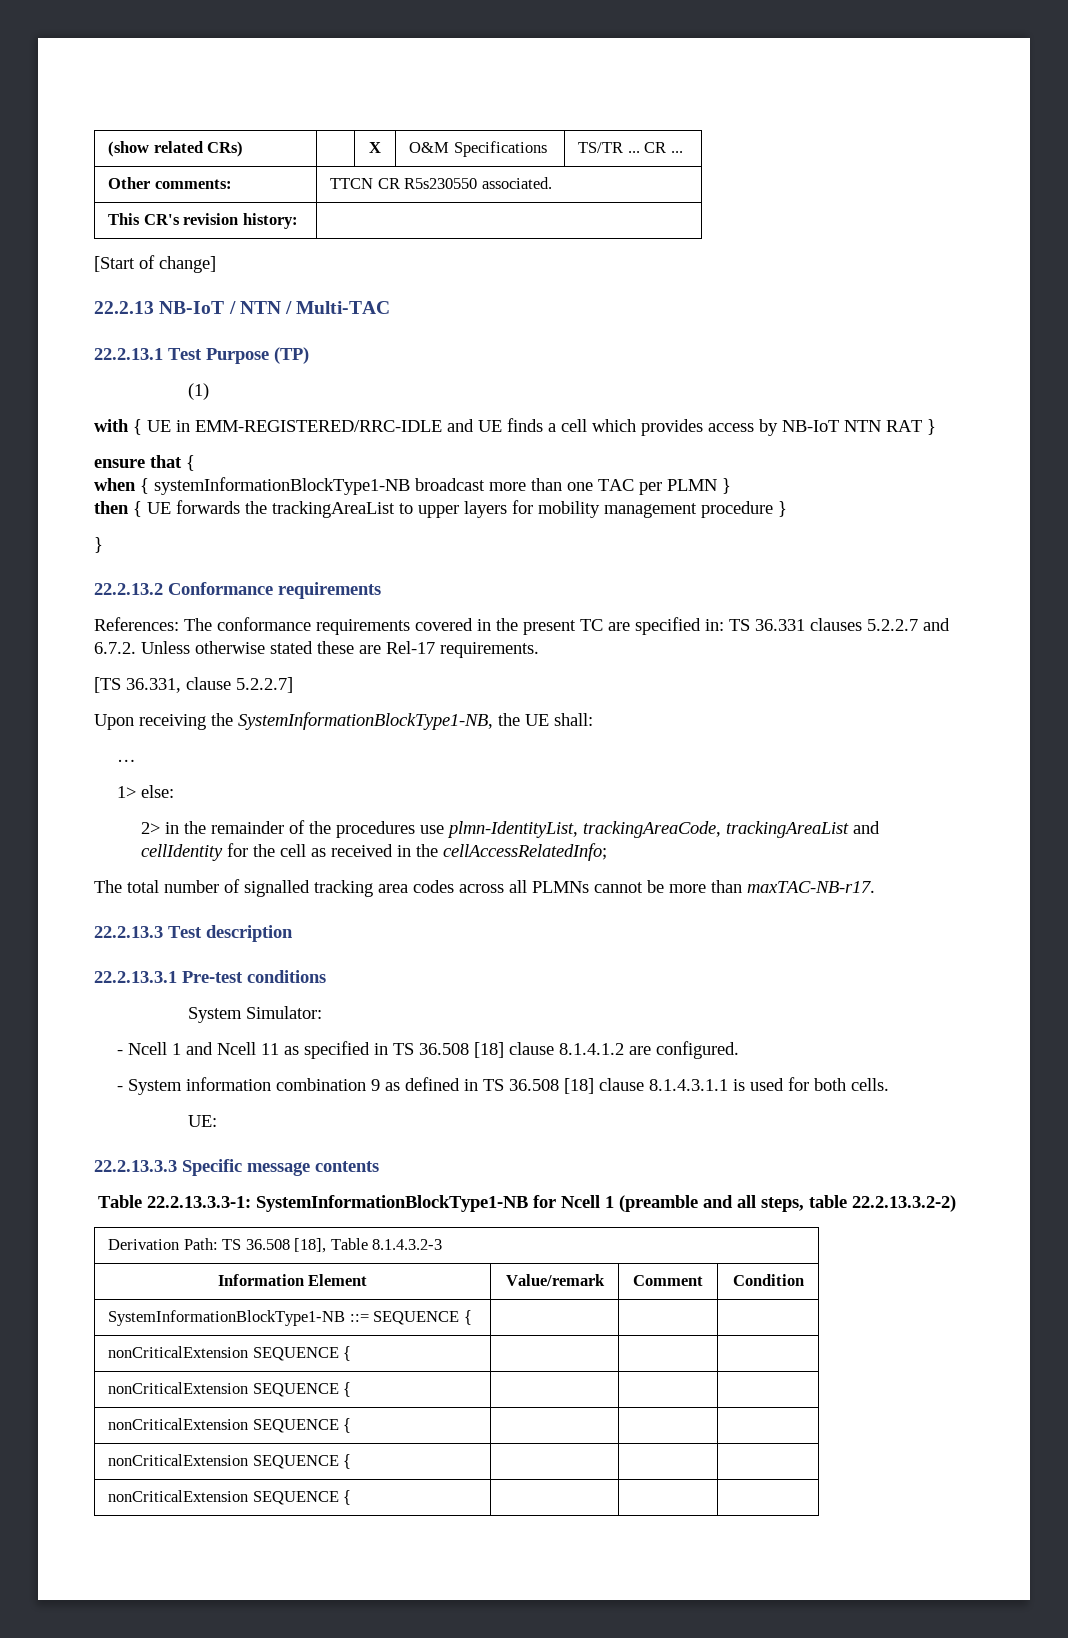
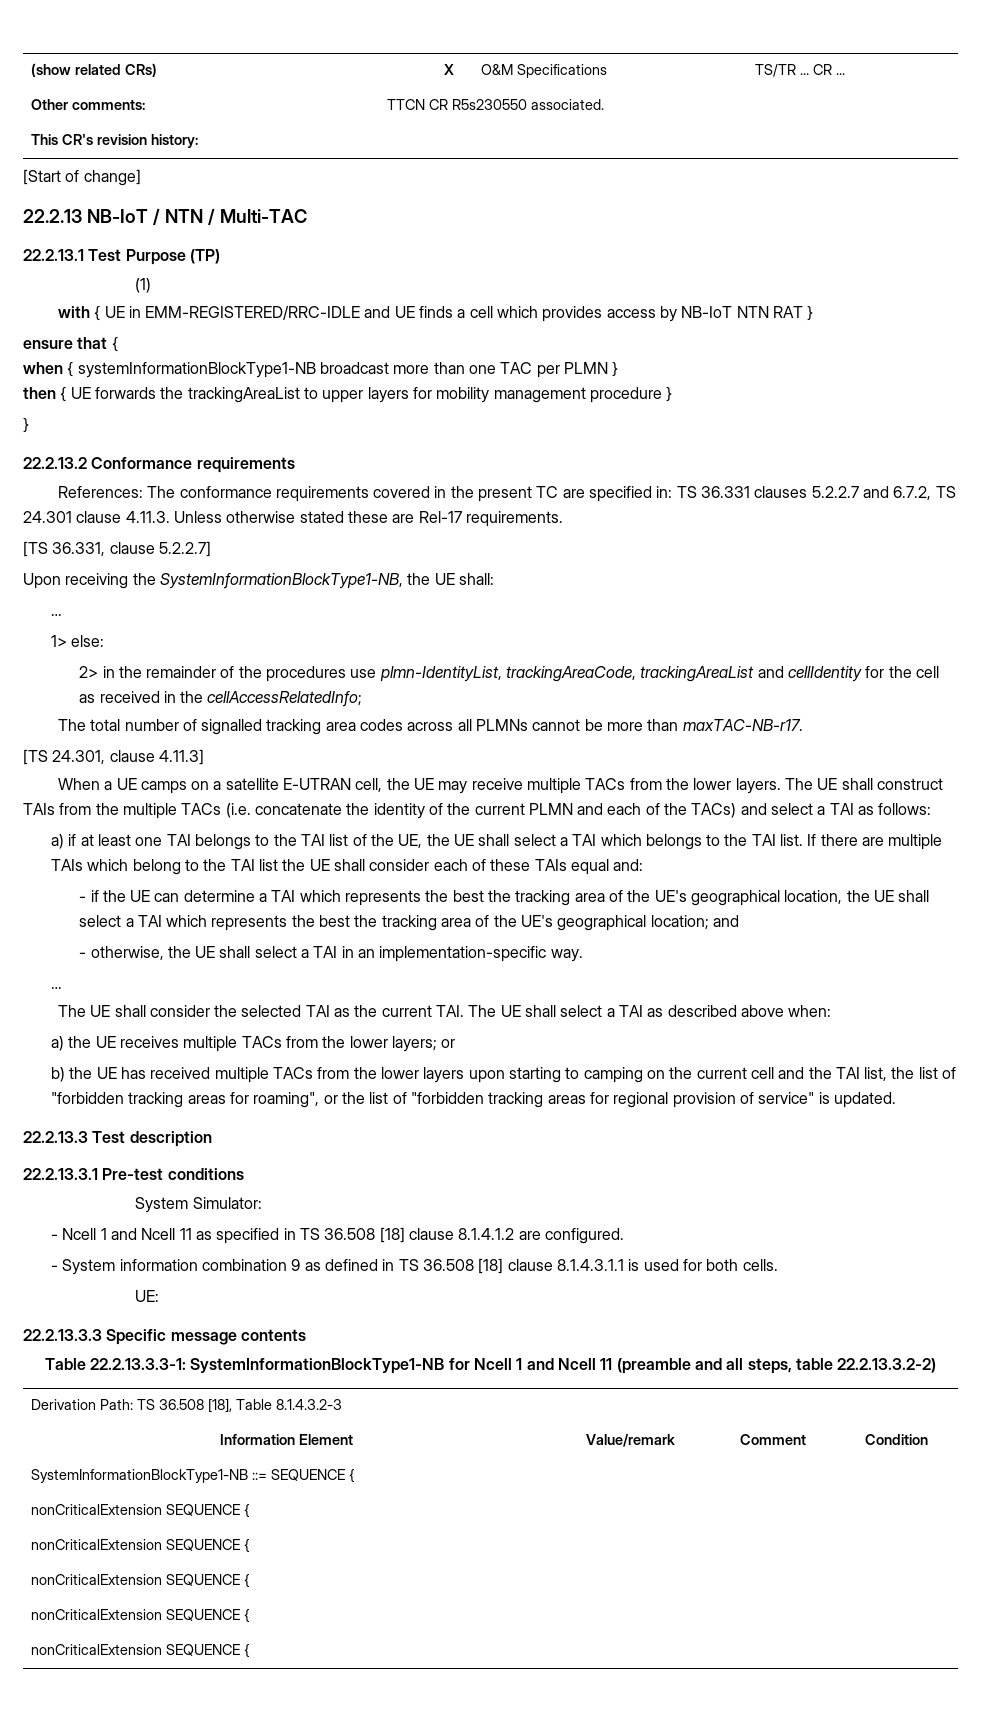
[94,642,136,654] 6.7.2. -> [893,486,956,500] [23,511,170,523] 6.7.2, TS 24.301 clause 4.11.3.
(875, 887) none -> [23,749,204,765] [57,778,943,794] [23,803,932,819] [51,834,943,850] [51,859,644,875] [79,890,930,906] [79,915,740,931] [79,946,583,962] [51,987,63,989] [57,1005,832,1017] [51,1036,456,1052] [51,1067,957,1083] [51,1092,896,1108] // [TS 24.301, clause 4.11.3] // When a UE camps on a satellite E-UTRAN cell, the UE may receive multiple TACs from the lower layers. The UE shall construct TAIs from the multiple TACs (i.e. concatenate the identity of the current PLMN and each of the TACs) and select a TAI as follows: // a) if at least one TAI belongs to the TAI list of the UE, the UE shall select a TAI which belongs to the TAI list. If there are multiple TAIs which belong to the TAI list the UE shall consider each of these TAIs equal and: // - if the UE can determine a TAI which represents the best the tracking area of the UE's geographical location, the UE shall select a TAI which represents the best the tracking area of the UE's geographical location; and // - otherwise, the UE shall select a TAI in an implementation-specific way. // … // The UE shall consider the selected TAI as the current TAI. The UE shall select a TAI as described above when: // a) the UE receives multiple TACs from the lower layers; or // b) the UE has received multiple TACs from the lower layers upon starting to camping on the current cell and the TAI list, the list of "forbidden tracking areas for roaming", or the list of "forbidden tracking areas for regional provision of service" is updated.
(614, 1202) none -> [526,1358,613,1370] and Ncell 11

